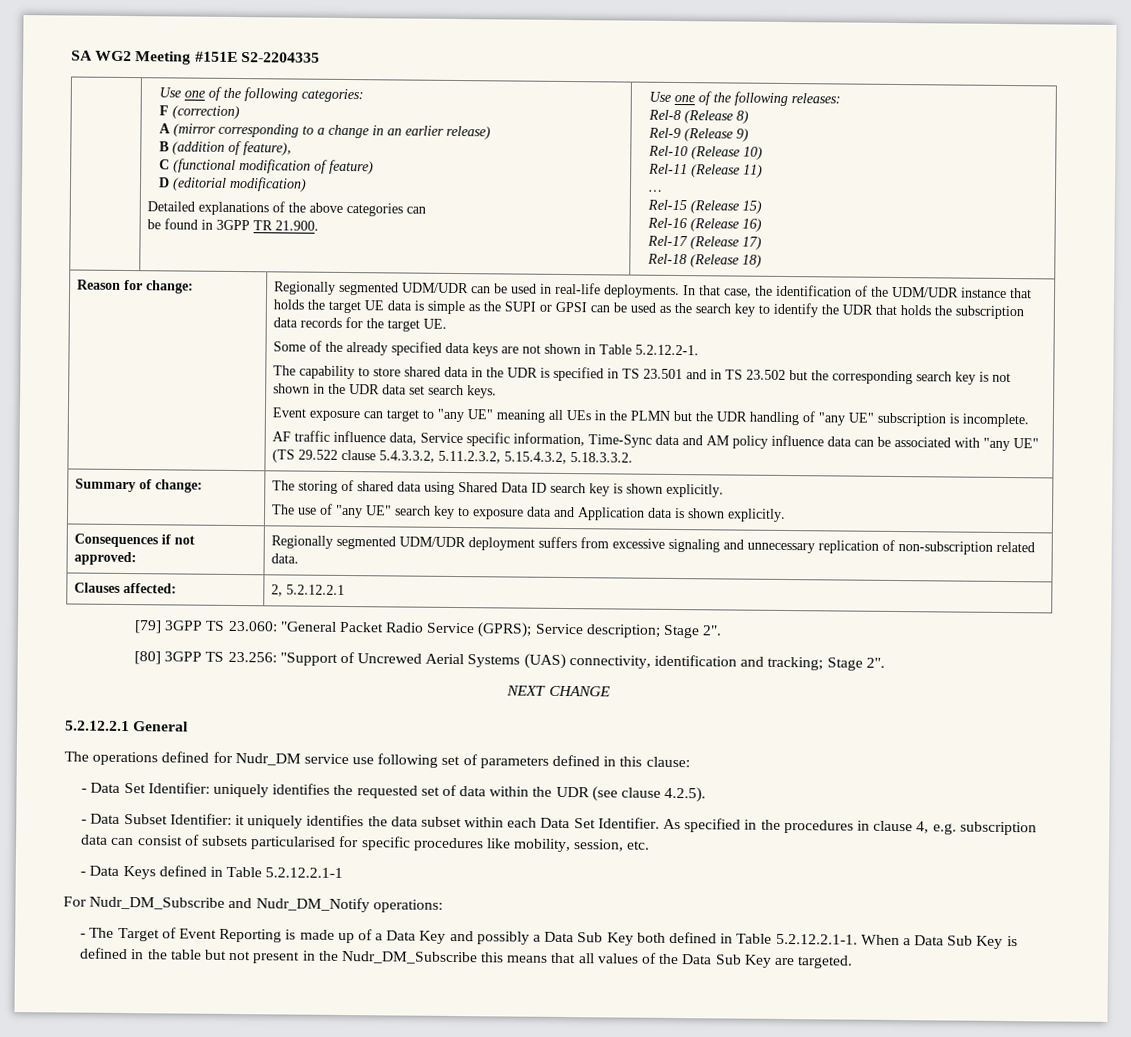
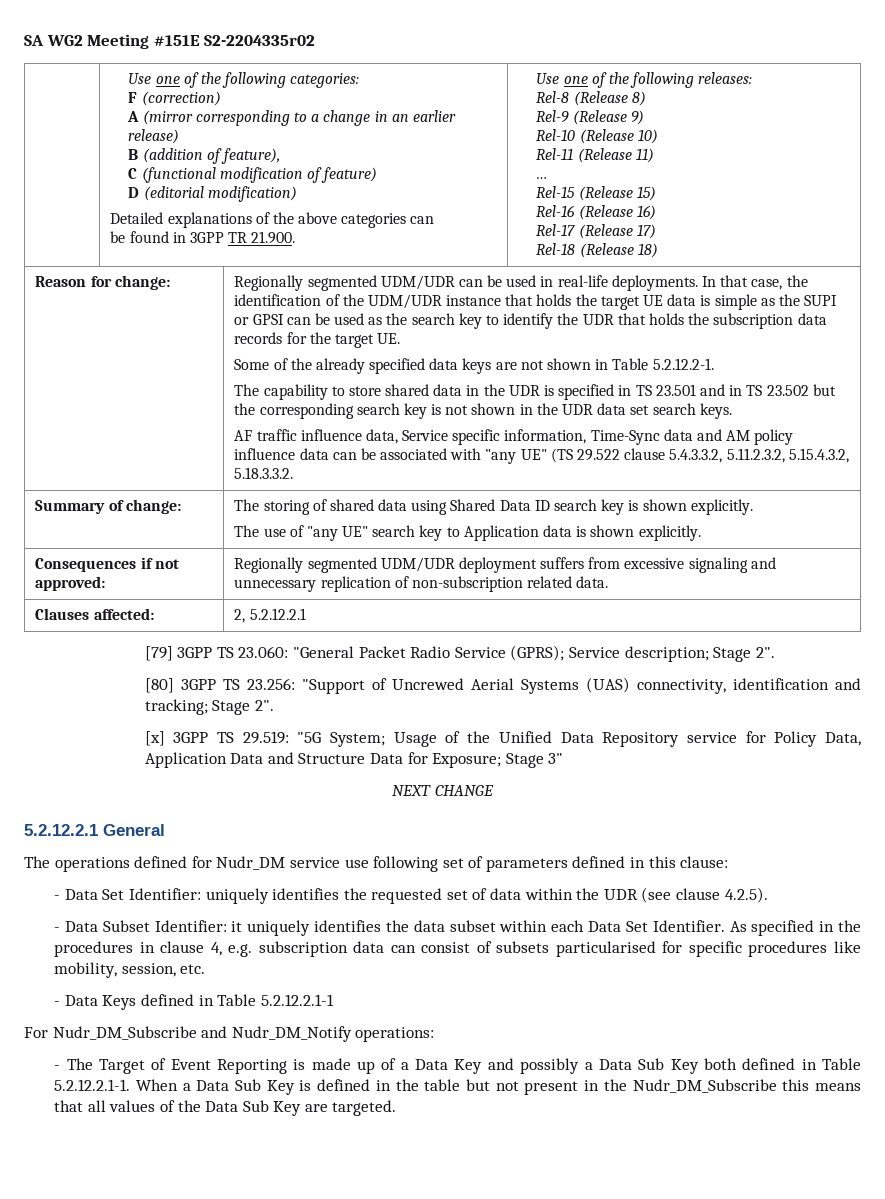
[240,52,320,63] S2-2204335 -> [204,35,316,46] S2-2204335r02
[272,407,1030,428] // Event exposure can target to "any UE" meaning all UEs in the PLMN but the UDR handling of "any UE" subscription is incomplete. -> (732, 411) none
[472,506,576,520] exposure data and -> (460, 532) none
(885, 662) none -> [144,731,862,747] [144,752,564,768] // [x] 3GPP TS 29.519: "5G System; Usage of the Unified Data Repository service for Policy Data, Application Data and Structure Data for Exposure; Stage 3"

